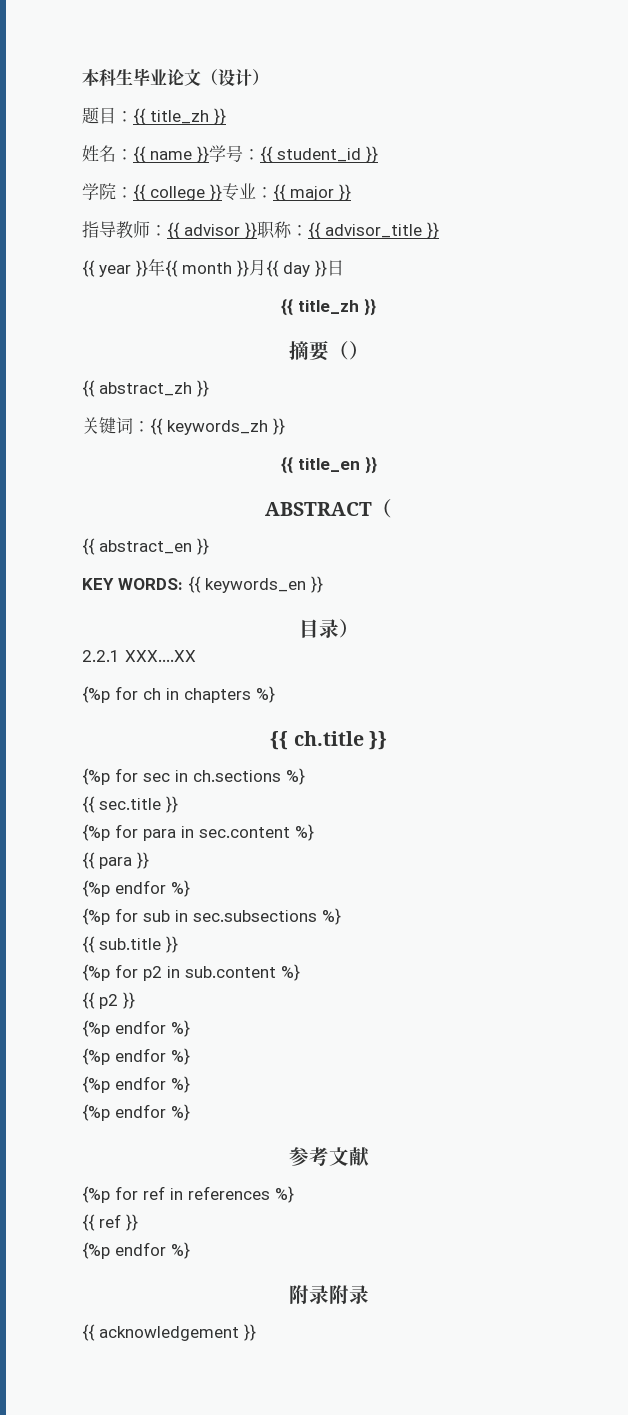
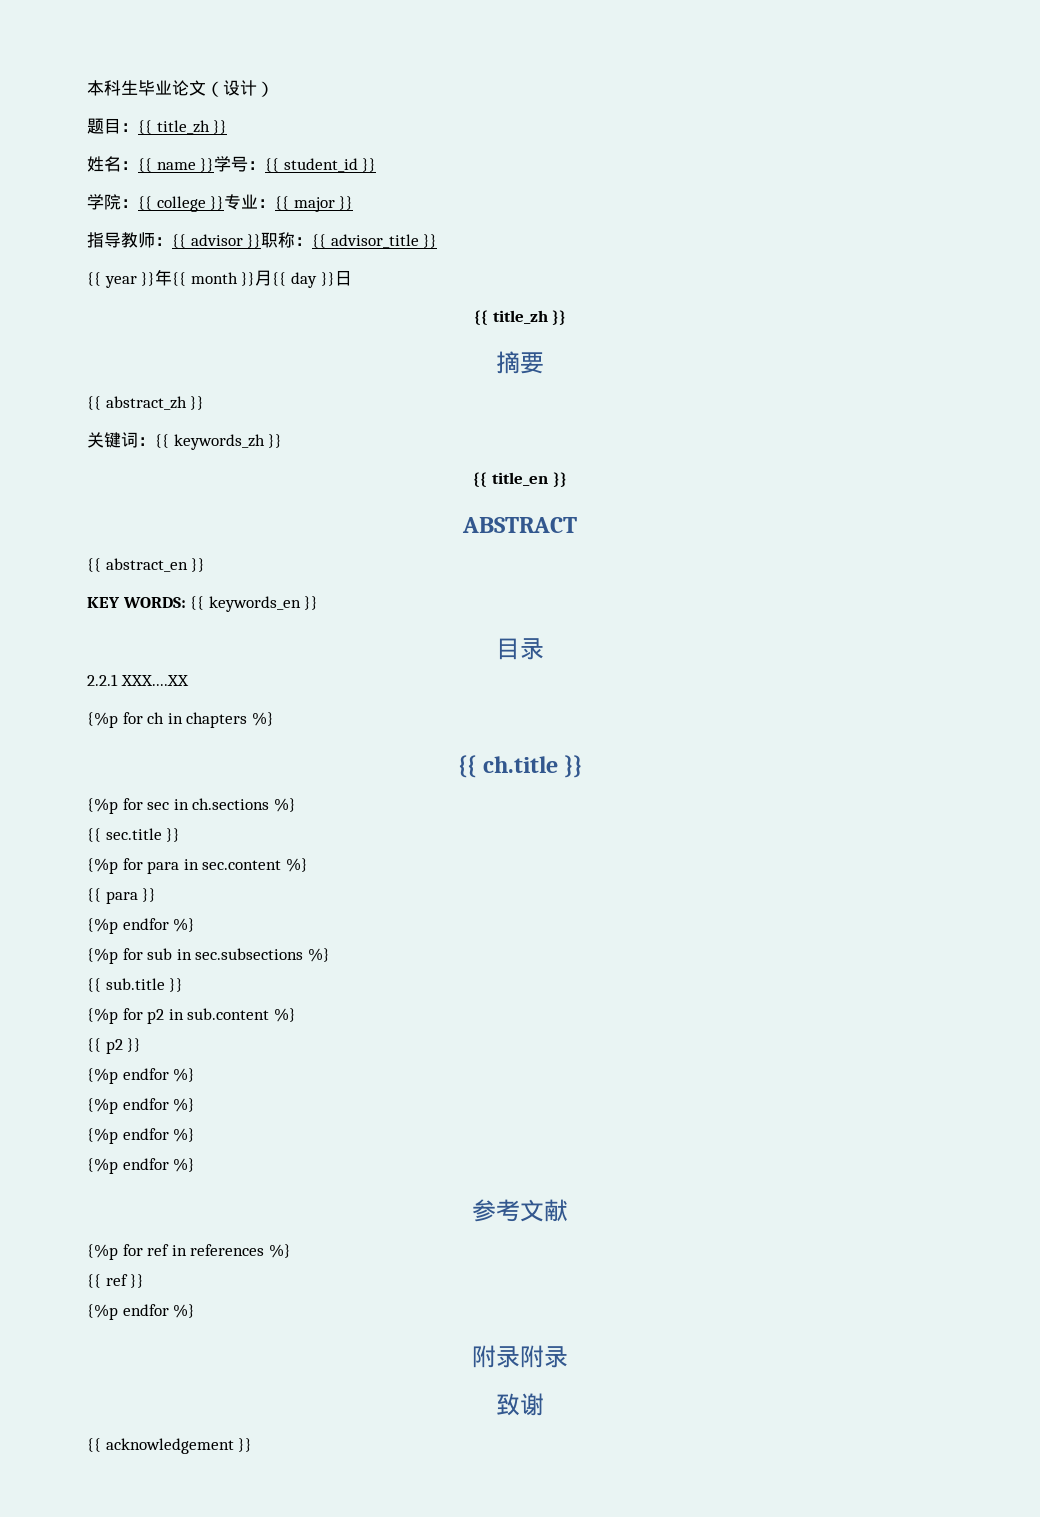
[328,341,369,360] （） -> (544, 363) none
[372,499,392,518] （ -> (577, 525) none
[338,619,359,638] ） -> (544, 649) none
(369, 1294) none -> [496,1393,544,1416] // 致谢

